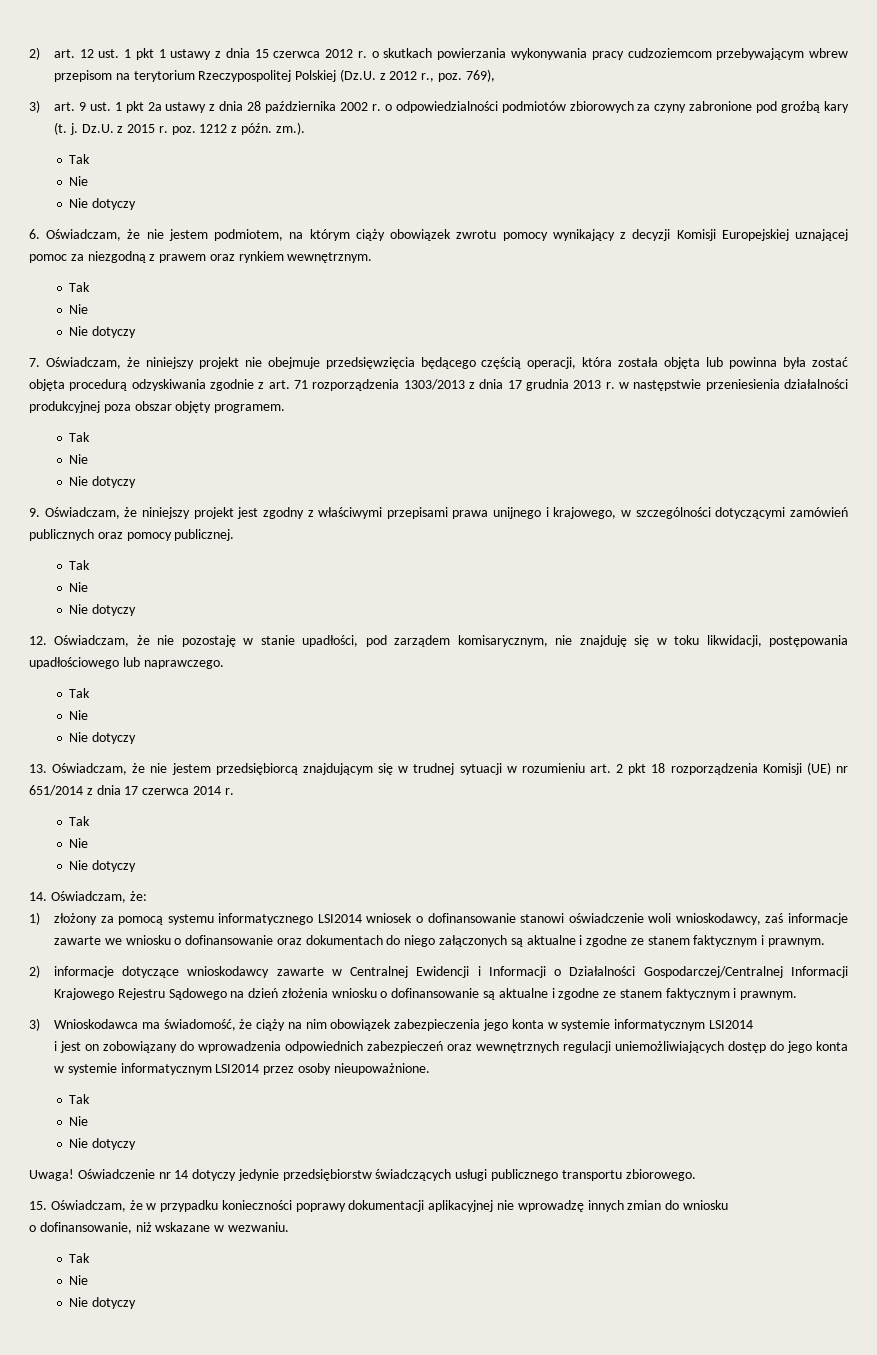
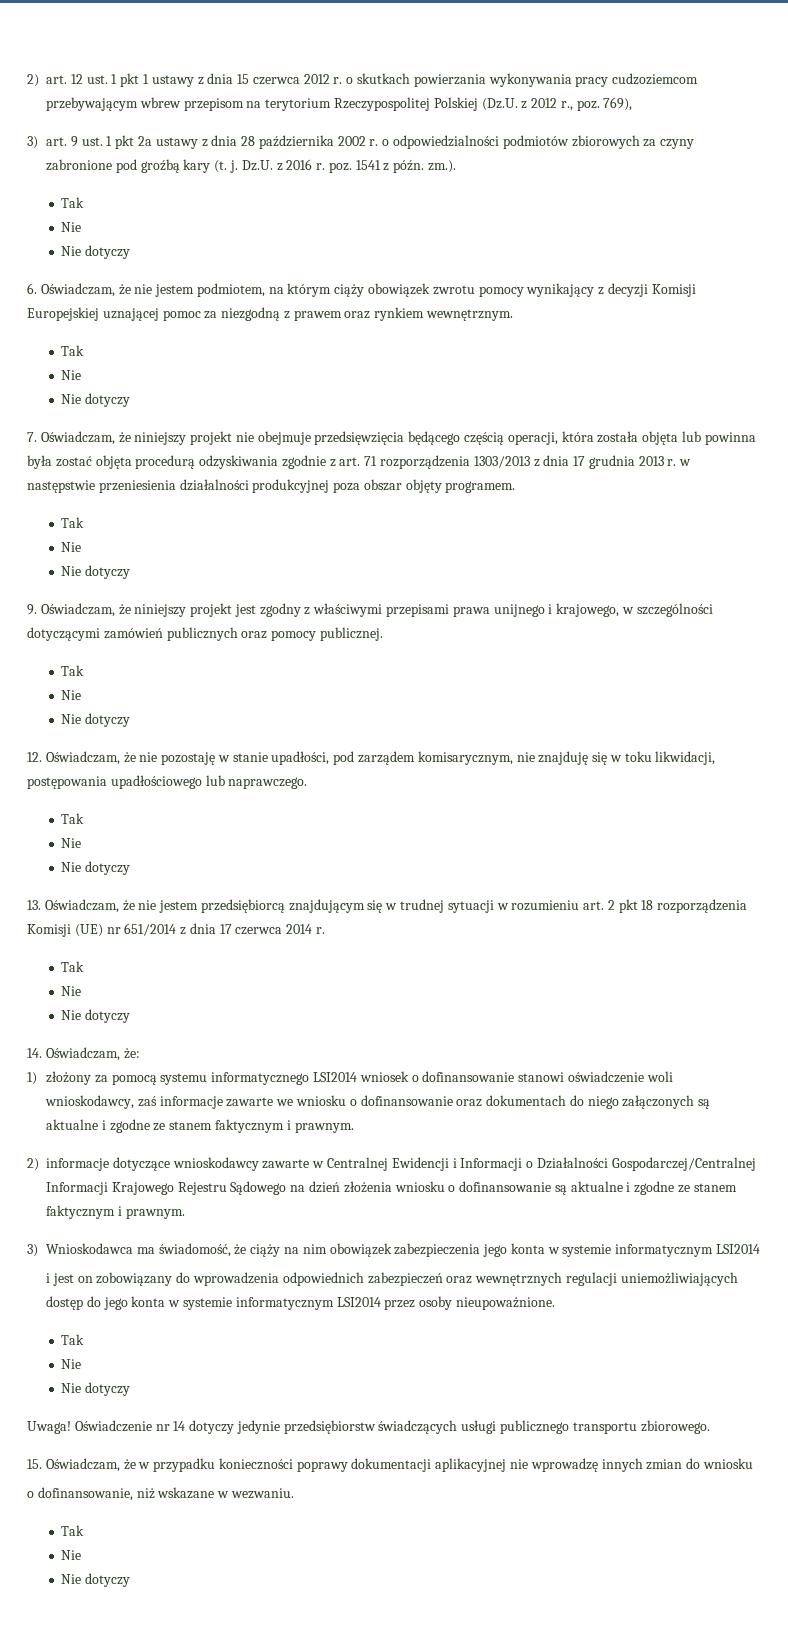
[127,124,156,133] 2015 -> [286,159,313,170] 2016
[199,124,228,133] 1212 -> [355,160,381,170] 1541

